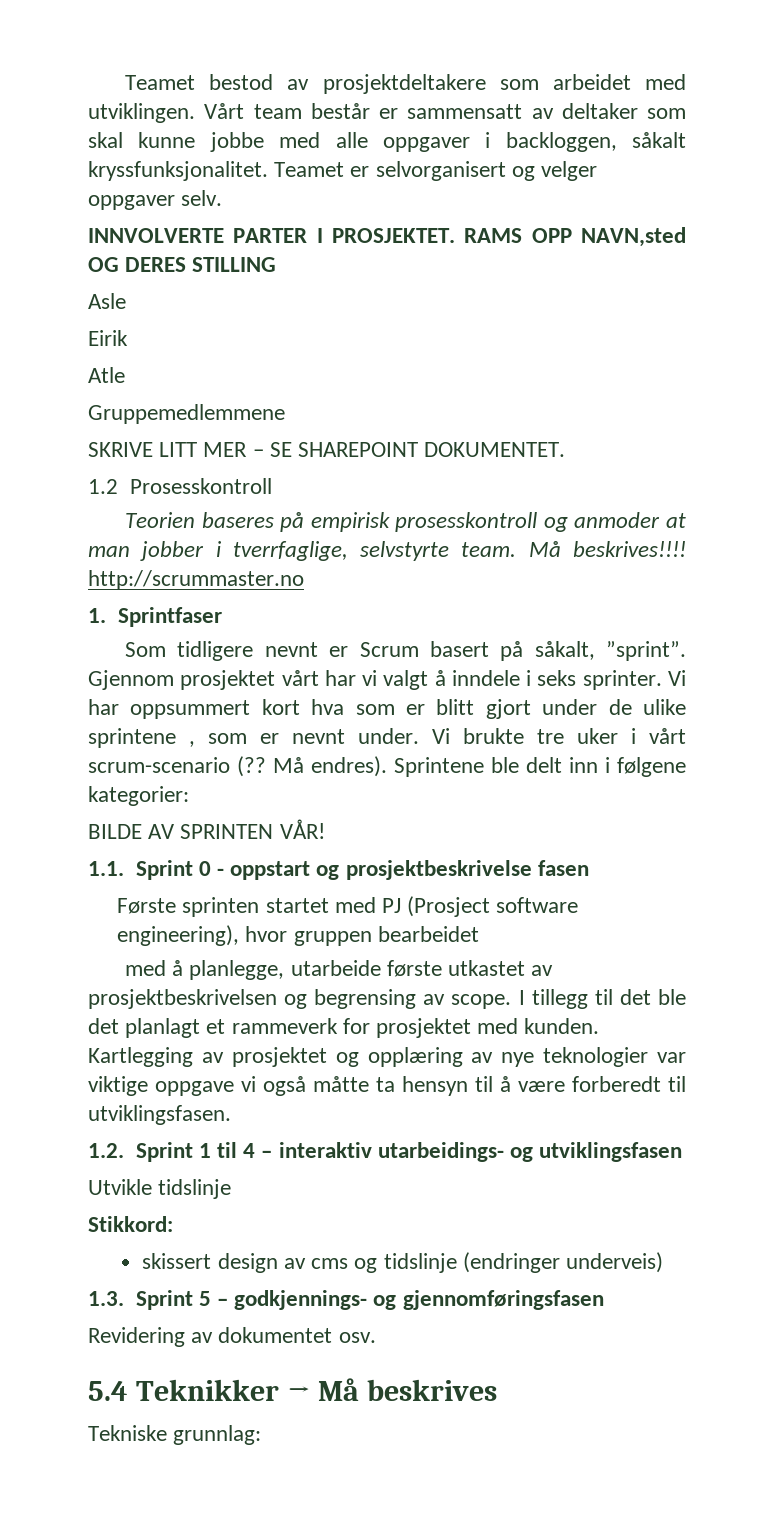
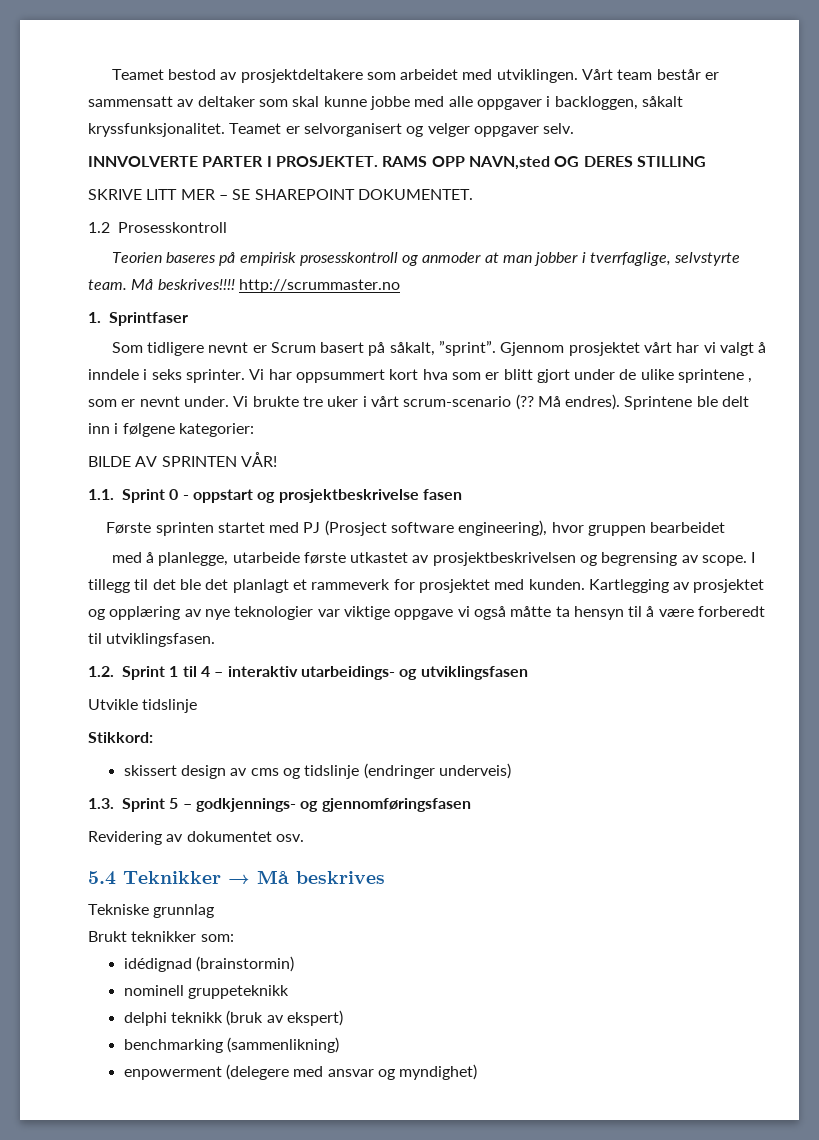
[88,293,126,309] [88,330,128,346] [88,367,125,383] [88,404,285,424] // Asle // Eirik // Atle // Gruppemedlemmene -> (706, 161) none
[173,1425,262,1445] grunnlag: -> [153,904,215,918] [88,931,234,942] [123,956,295,972] [123,985,290,999] [123,1010,344,1026] [123,1037,340,1053] [123,1064,478,1080] grunnlag // Brukt teknikker som: // idédignad (brainstormin) // nominell gruppeteknikk // delphi teknikk (bruk av ekspert) // benchmarking (sammenlikning) // enpowerment (delegere med ansvar og myndighet)

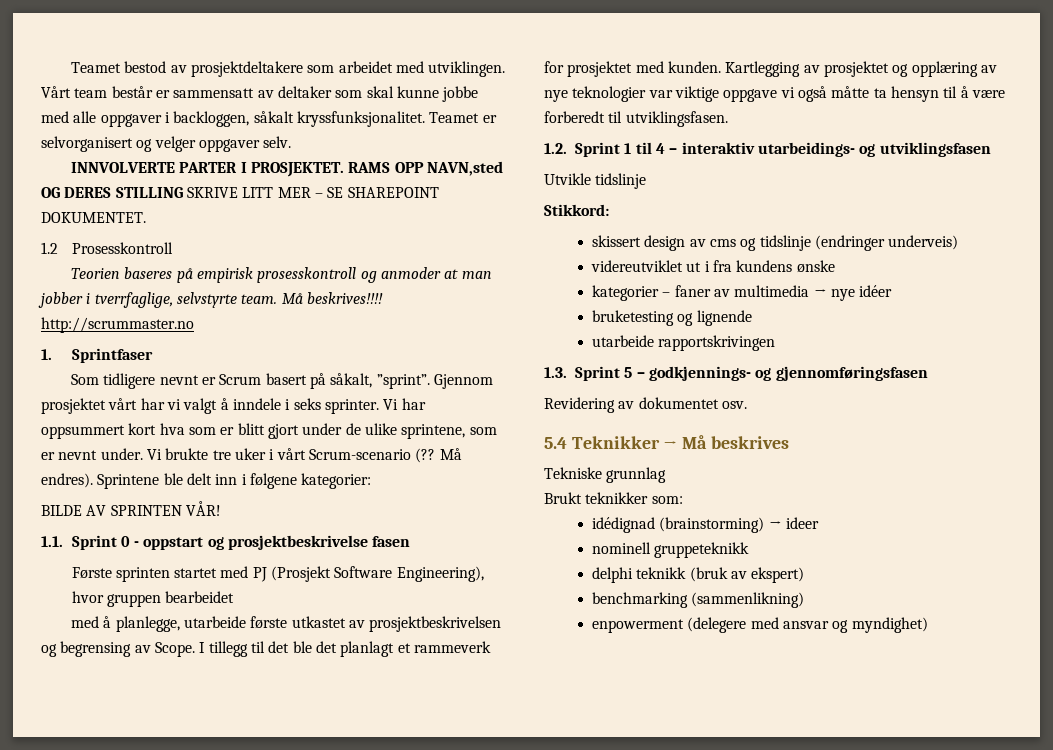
(706, 161) // -> (183, 192) none
[678,369,753,383] sprintene , -> [401,424,466,439] sprintene,
[403,396,512,407] scrum-scenario -> [308,449,411,460] Scrum-scenario
[324,520,548,536] (Prosject software engineering), -> [271,566,484,582] (Prosjekt Software Engineering),
[702,555,748,566] scope. -> [154,642,195,657] Scope.
(512, 771) none -> [591,260,835,273] [592,285,893,301] [592,310,752,326] [592,335,776,351] // videreutviklet ut i fra kundens ønske // kategorier – faner av multimedia → nye idéer // bruketesting og lignende // utarbeide rapportskrivingen
[196,956,295,972] (brainstormin) -> [659,517,820,533] (brainstorming) → ideer

